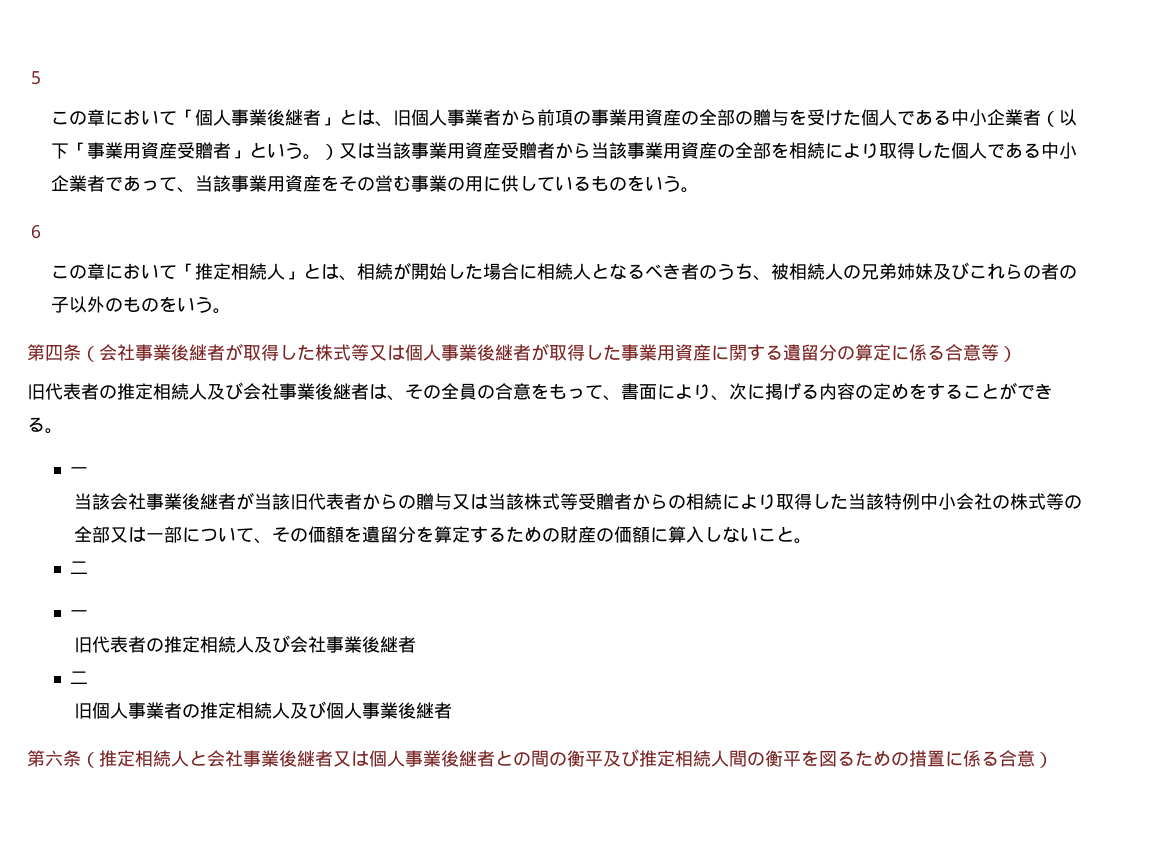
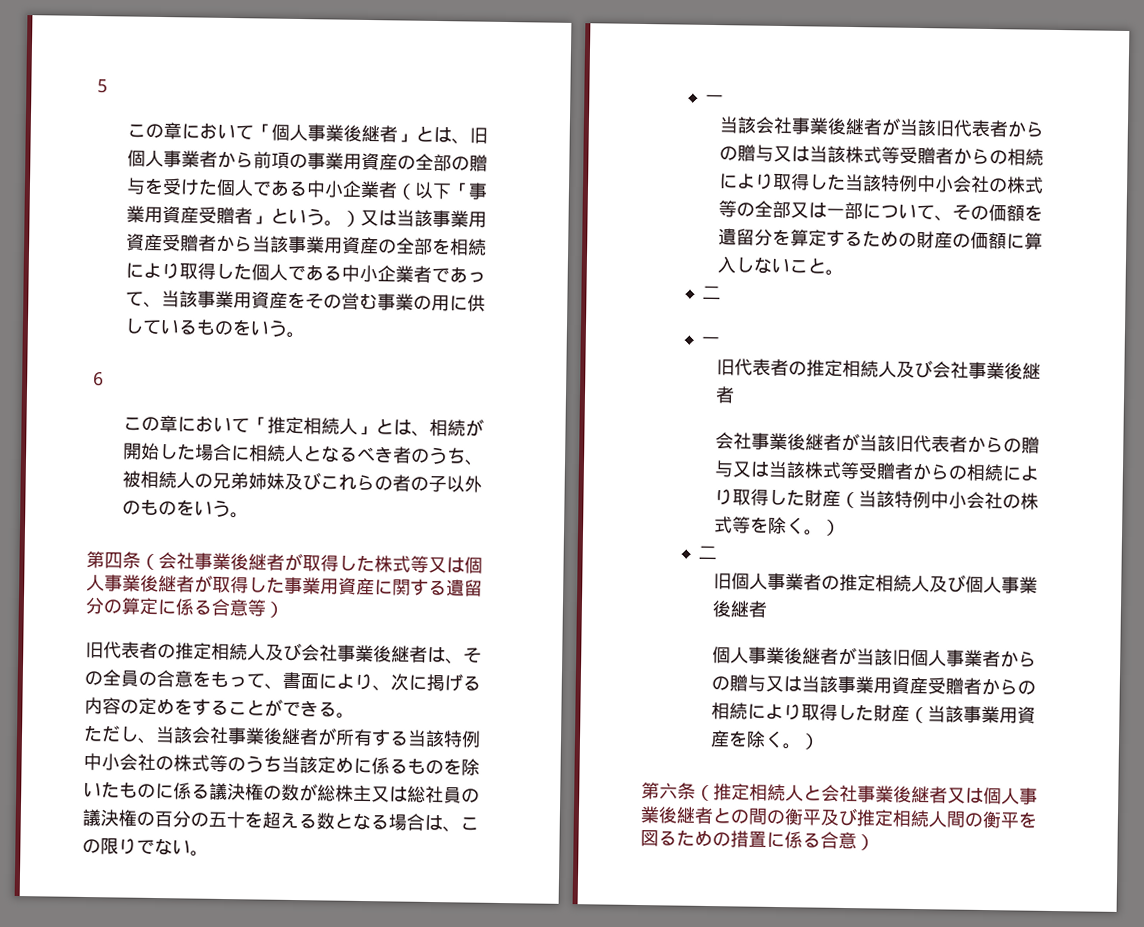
(63, 431) none -> [83,724,481,748] [83,752,480,776] [83,781,480,804] [82,808,479,833] [82,837,209,857] // ただし、当該会社事業後継者が所有する当該特例中小会社の株式等のうち当該定めに係るものを除いたものに係る議決権の数が総株主又は総社員の議決権の百分の五十を超える数となる場合は、この限りでない。
(417, 644) none -> [715,432,1041,454] [714,460,1041,482] [714,488,1040,510] [714,516,842,536] // 会社事業後継者が当該旧代表者からの贈与又は当該株式等受贈者からの相続により取得した財産（当該特例中小会社の株式等を除く。）
(453, 710) none -> [712,646,1038,668] [711,674,1037,696] [711,702,1037,724] [710,730,821,750] // 個人事業後継者が当該旧個人事業者からの贈与又は当該事業用資産受贈者からの相続により取得した財産（当該事業用資産を除く。）

